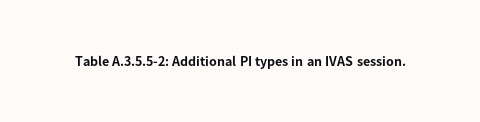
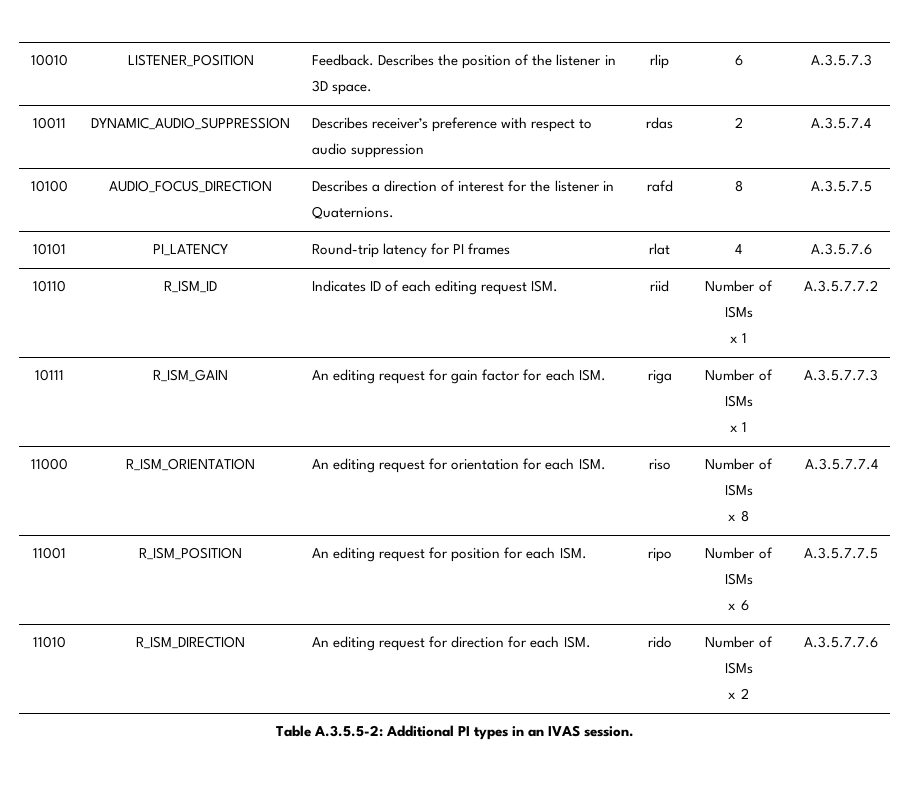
(74, 60) none -> [31,54,68,66] [127,54,254,67] [312,54,616,69] [312,80,373,95] [650,54,669,69] [734,55,743,66] [810,54,872,66] [33,117,66,129] [91,117,290,130] [312,117,593,132] [312,143,425,158] [646,117,673,129] [734,117,743,128] [811,117,871,129] [31,180,68,192] [109,180,272,193] [312,180,614,192] [312,206,395,219] [646,180,673,192] [734,180,743,192] [810,180,872,192] [33,243,66,255] [153,243,228,256] [312,243,511,258] [649,243,670,255] [735,244,742,254] [810,243,872,255] [33,280,66,292] [164,280,218,293] [312,280,559,295] [650,280,669,292] [705,280,773,292] [724,306,753,318] [729,333,748,343] [804,280,878,292] [35,369,64,381] [153,369,228,382] [312,369,606,384] [647,370,672,384] [705,369,773,381] [724,395,753,407] [729,422,748,432] [804,369,878,381] [31,458,68,470] [126,458,255,471] [312,458,606,473] [648,459,671,470] [705,458,773,470] [724,484,753,496] [728,510,749,522] [804,458,878,470] [33,547,66,559] [139,547,242,560] [312,547,587,562] [647,548,672,562] [705,547,773,559] [724,573,753,585] [728,600,749,611] [804,547,878,559] [33,636,66,648] [136,636,245,649] [312,636,591,651] [647,636,672,648] [705,636,773,648] [724,662,753,674] [728,688,749,699] [804,636,878,648] 10010 | LISTENER_POSITION | Feedback. Describes the position of the listener in 3D space. | rlip | 6 | A.3.5.7.3 // 10011 | DYNAMIC_AUDIO_SUPPRESSION | Describes receiver’s preference with respect to audio suppression | rdas | 2 | A.3.5.7.4 // 10100 | AUDIO_FOCUS_DIRECTION | Describes a direction of interest for the listener in Quaternions. | rafd | 8 | A.3.5.7.5 // 10101 | PI_LATENCY | Round-trip latency for PI frames | rlat | 4 | A.3.5.7.6 // 10110 | R_ISM_ID | Indicates ID of each editing request ISM. | riid | Number of ISMs // x 1 | A.3.5.7.7.2 // 10111 | R_ISM_GAIN | An editing request for gain factor for each ISM. | riga | Number of ISMs // x 1 | A.3.5.7.7.3 // 11000 | R_ISM_ORIENTATION | An editing request for orientation for each ISM. | riso | Number of ISMs // x 8 | A.3.5.7.7.4 // 11001 | R_ISM_POSITION | An editing request for position for each ISM. | ripo | Number of ISMs // x 6 | A.3.5.7.7.5 // 11010 | R_ISM_DIRECTION | An editing request for direction for each ISM. | rido | Number of ISMs // x 2 | A.3.5.7.7.6 //

